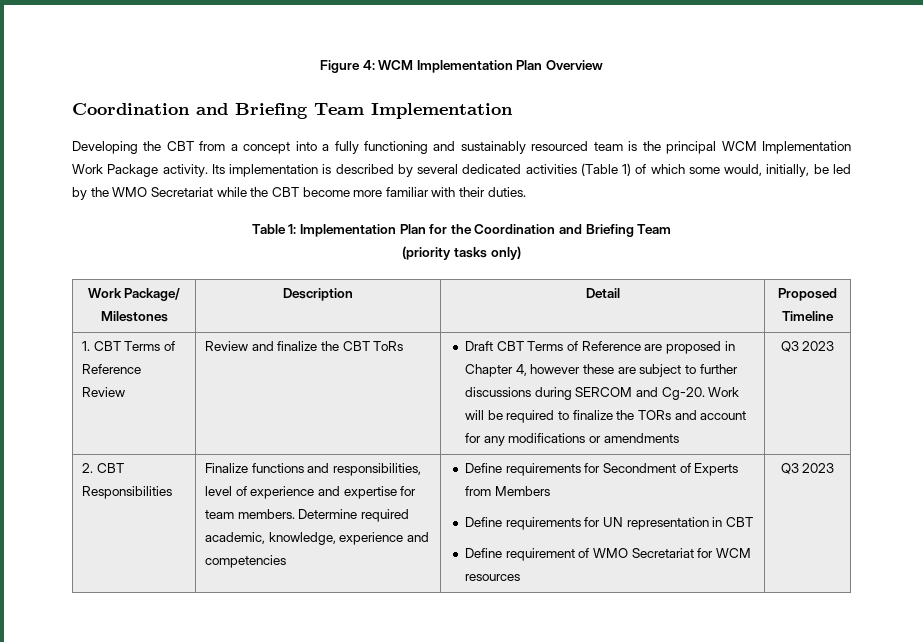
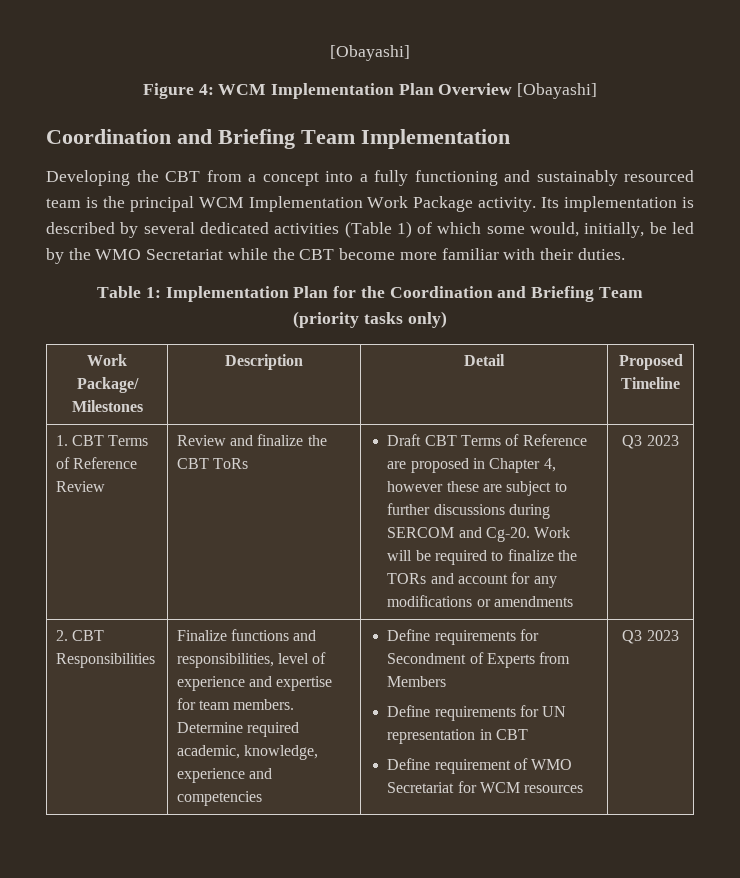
(319, 66) none -> [330,45,410,61] [Obayashi] //
(604, 65) none -> [517,83,598,99] [Obayashi]

